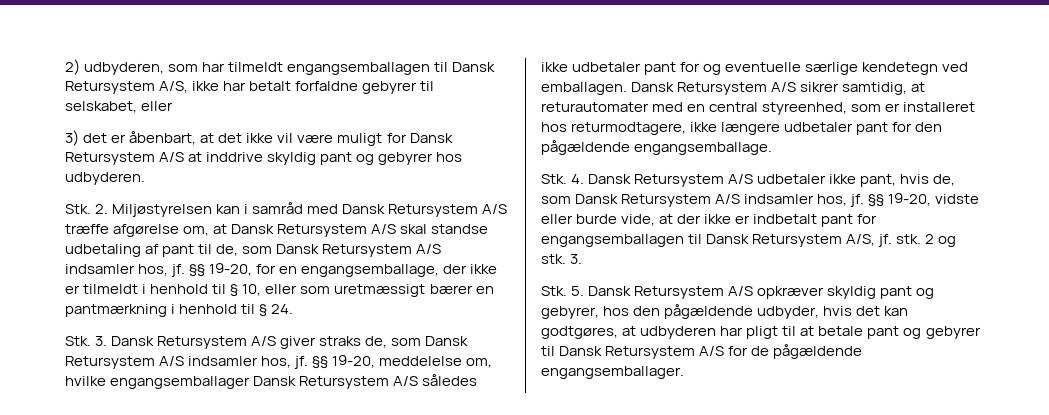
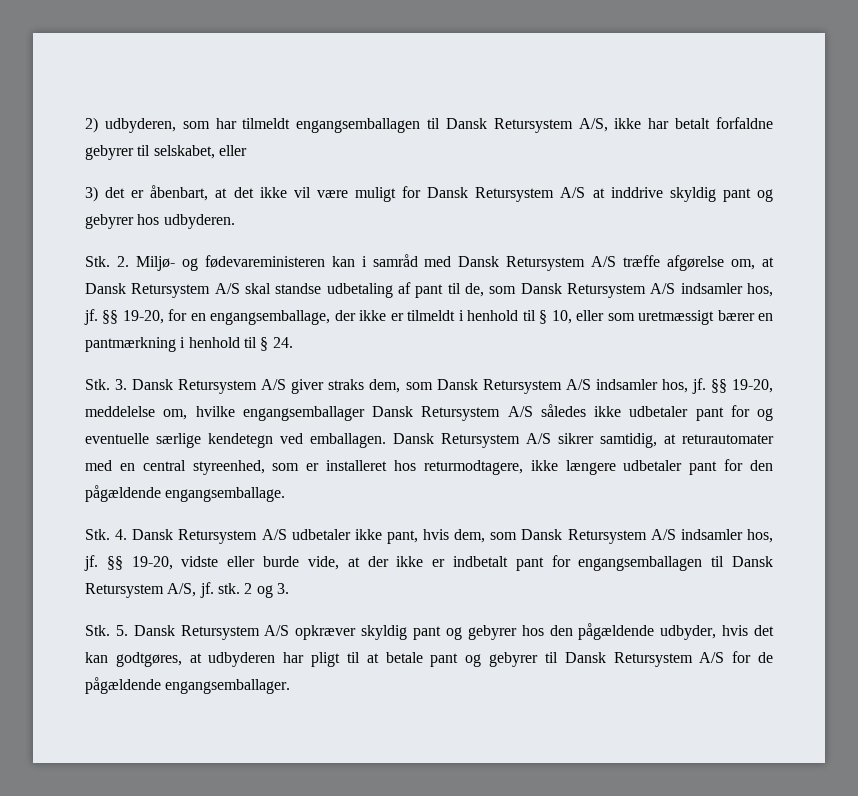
[112,204,213,217] Miljøstyrelsen -> [135,255,325,271] Miljø- og fødevareministeren
[365,336,388,348] de, -> [369,379,401,393] dem,
[933,174,956,186] de, -> [454,529,486,543] dem,
[541,254,566,264] stk. -> (273, 591) none
[541,306,599,319] gebyrer, -> [467,625,517,640] gebyrer

